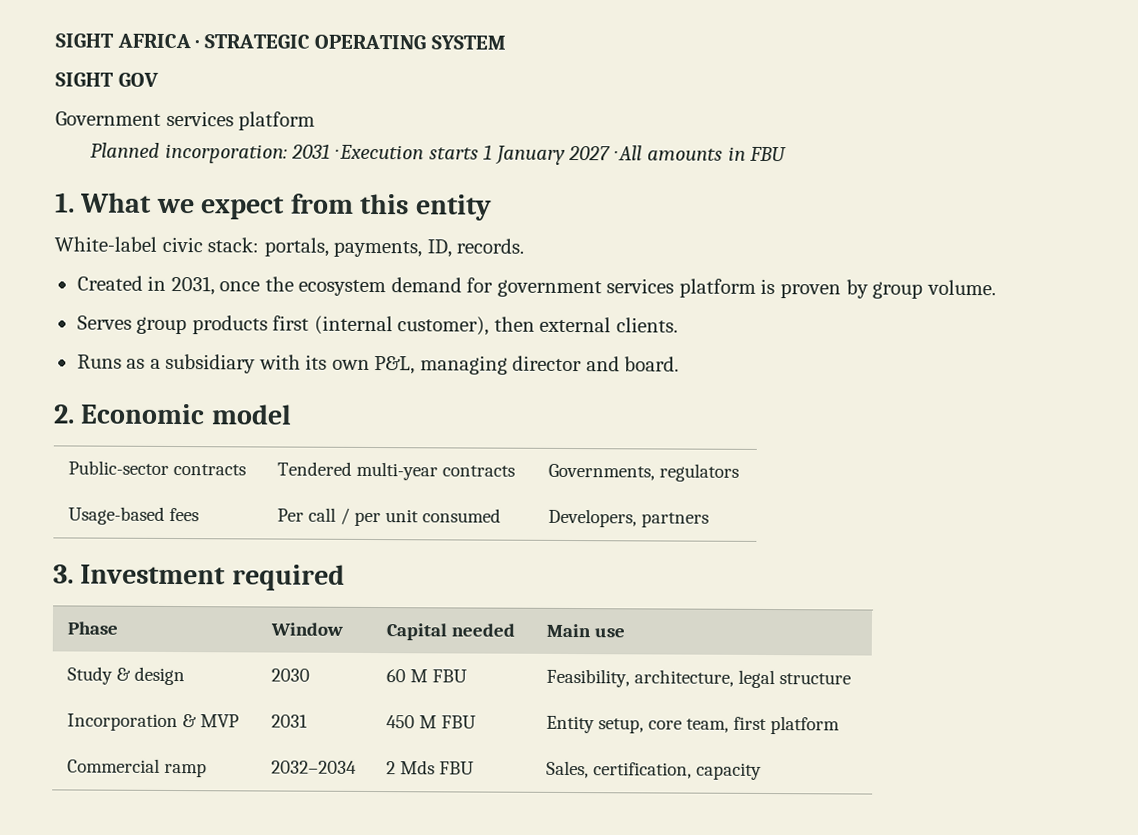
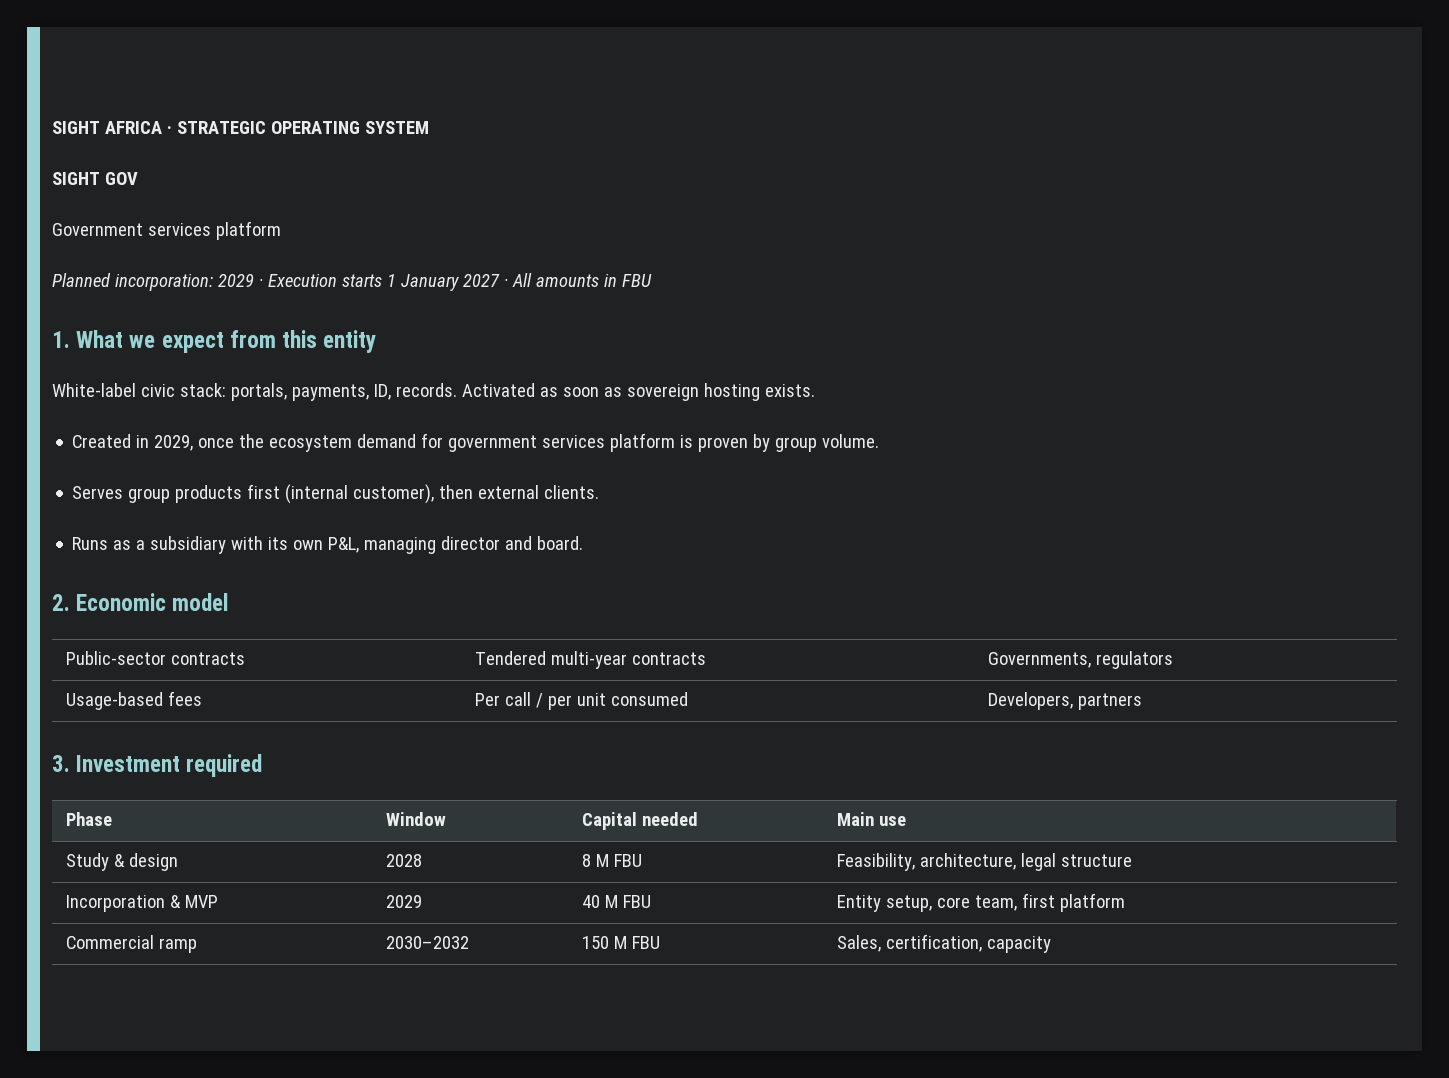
[291,143,331,159] 2031 -> [217,274,254,287] 2029
(525, 246) none -> [461,383,815,401] Activated as soon as sovereign hosting exists.
[170,275,215,296] 2031, -> [154,435,194,451] 2029,
[270,668,310,682] [385,669,406,683] 2030 | 60 -> [386,854,423,867] [582,854,592,867] 2028 | 8
[270,714,308,728] [385,715,415,729] 2031 | 450 -> [386,895,423,908] [582,895,601,908] 2029 | 40
[270,760,357,774] [385,760,435,775] 2032–2034 | 2 Mds -> [386,936,470,949] [582,936,628,949] 2030–2032 | 150 M

